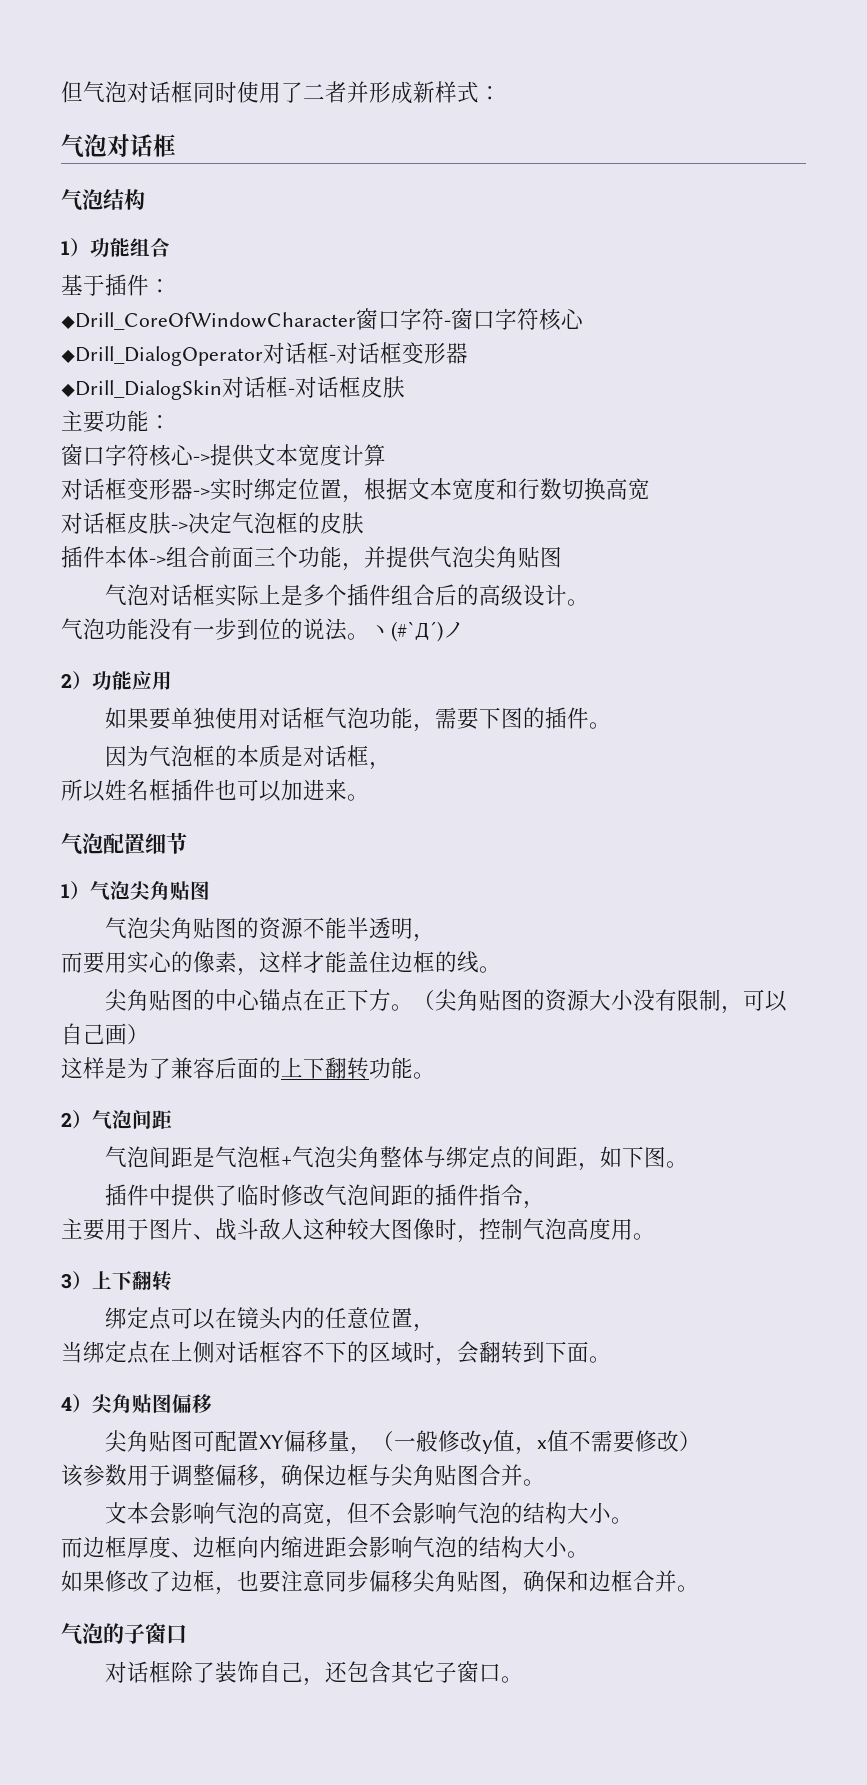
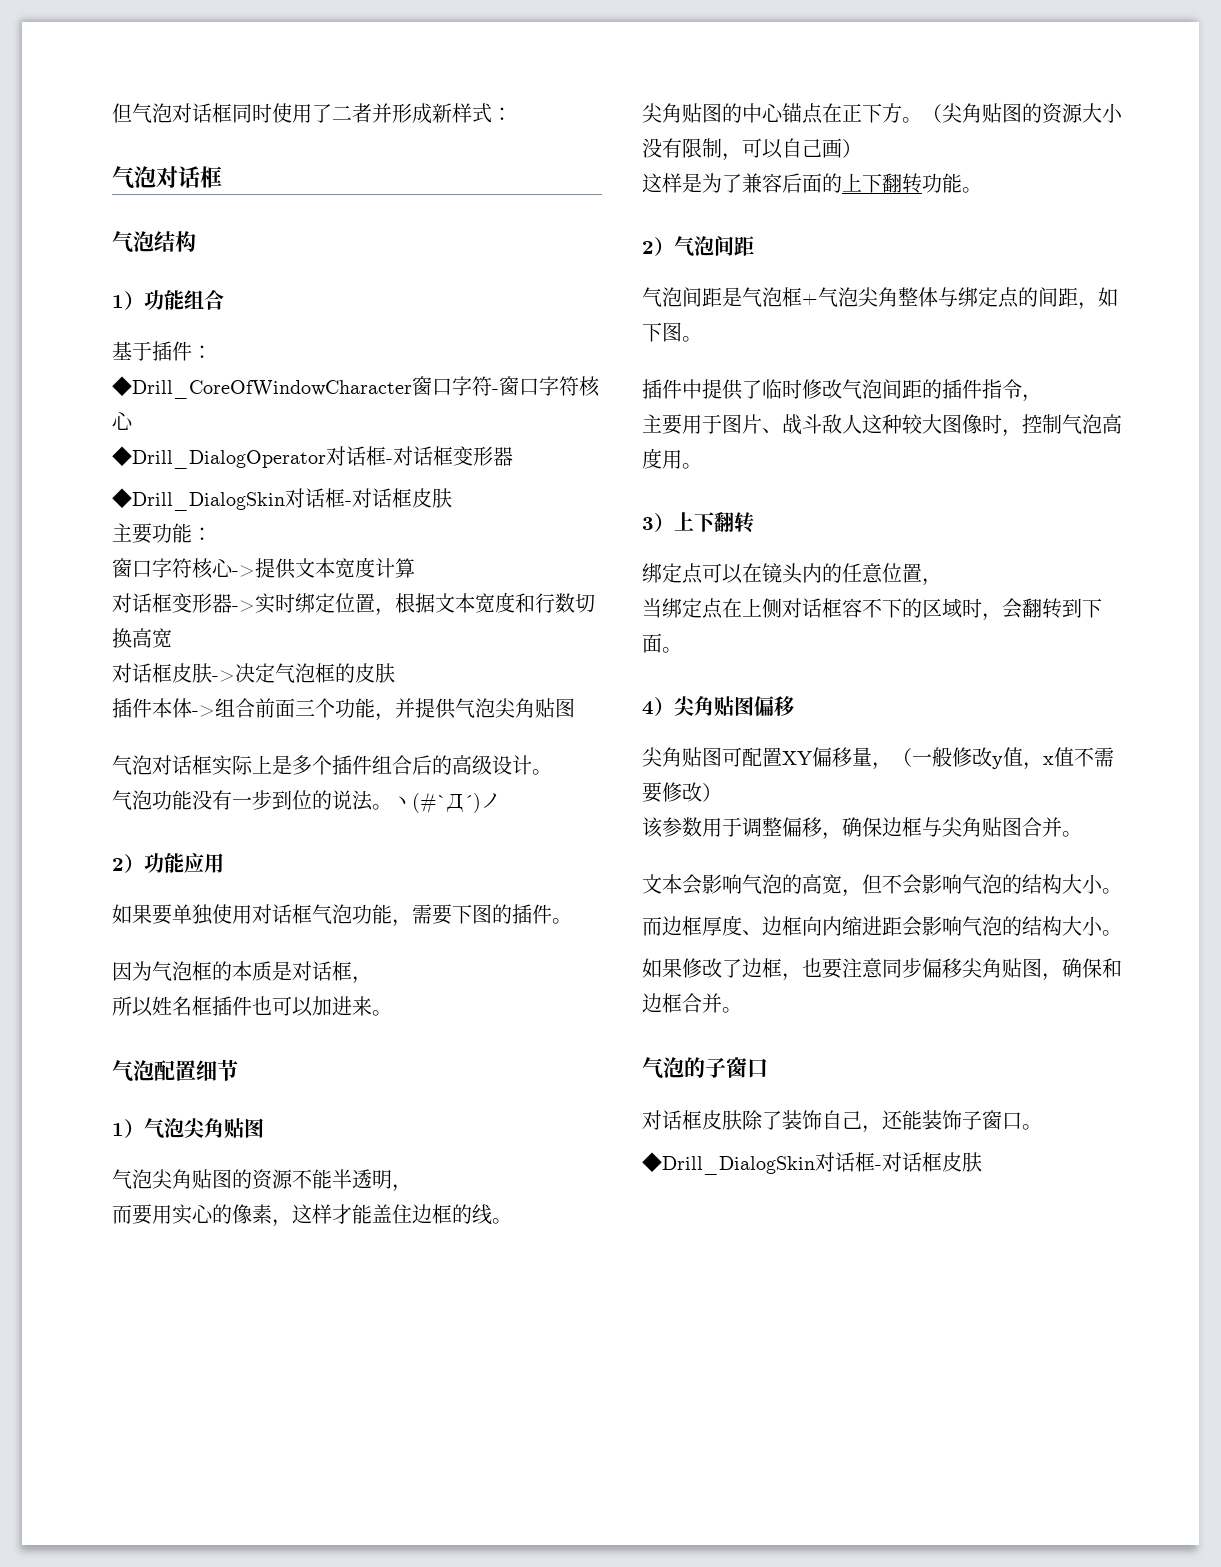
(171, 1672) none -> [702,1110,742,1130] 皮肤
[346,1661,435,1684] 包含其它 -> [902,1110,962,1130] 能装饰
(523, 1679) none -> [642,1152,982,1175] // ◆Drill_DialogSkin对话框-对话框皮肤

